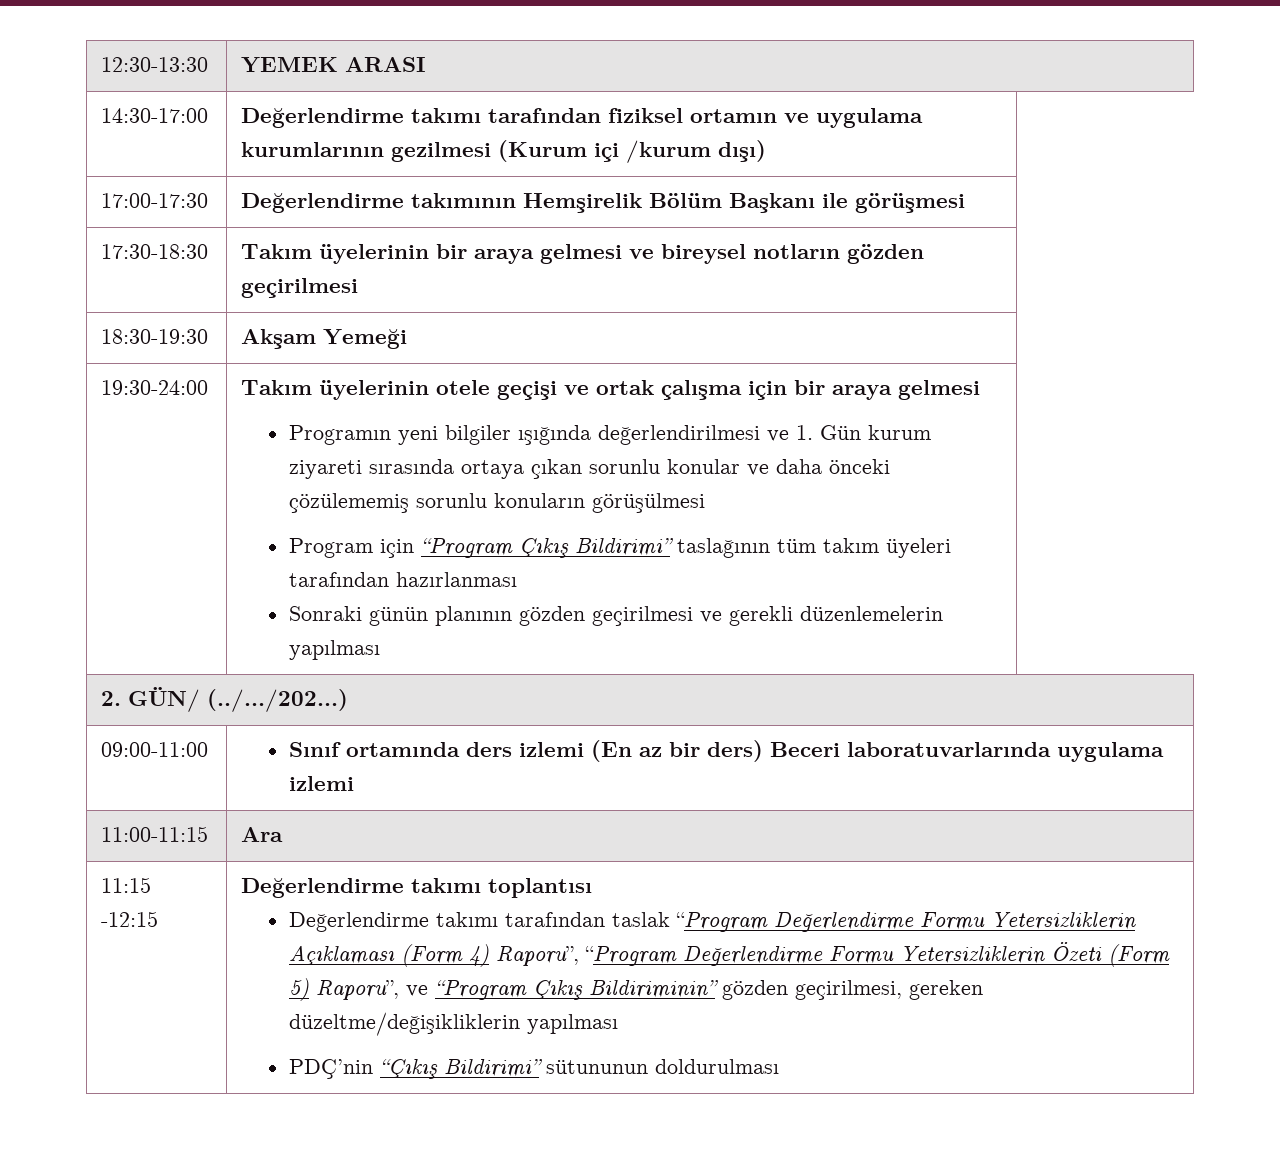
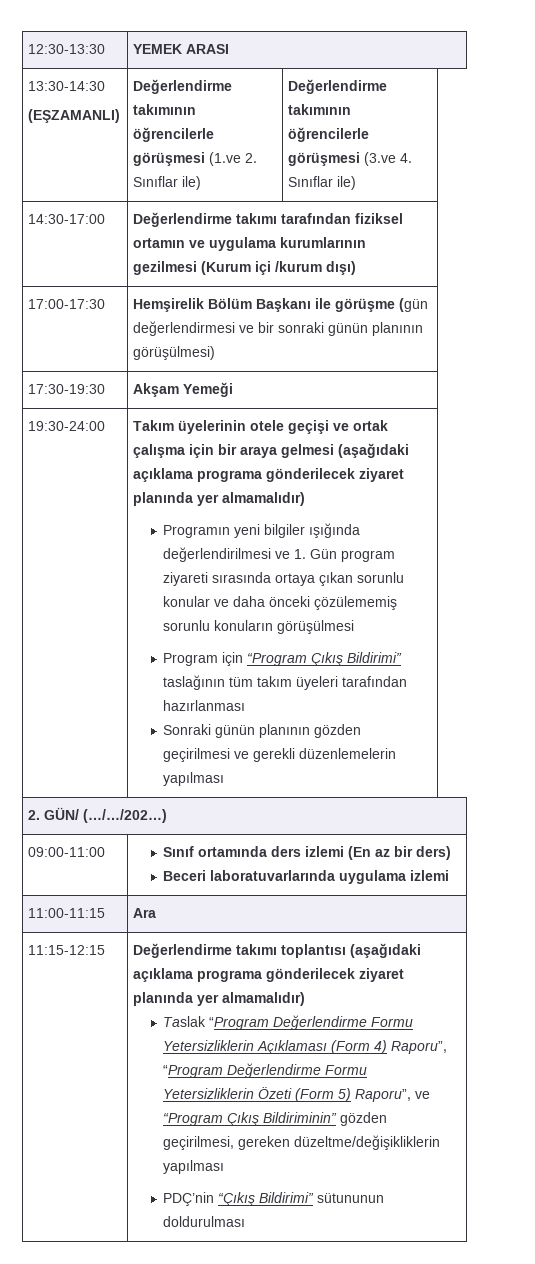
(427, 64) none -> [28,81,106,91] [28,109,121,123] [133,79,233,94] [133,104,197,115] [133,127,215,142] [133,152,258,166] [133,176,202,190] [288,79,388,94] [288,104,352,115] [288,127,370,142] [288,152,413,166] [288,176,357,190] // 13:30-14:30 // (EŞZAMANLI) | Değerlendirme takımının öğrencilerle görüşmesi (1.ve 2. Sınıflar ile) | Değerlendirme takımının öğrencilerle görüşmesi (3.ve 4. Sınıflar ile)
[241,193,517,213] Değerlendirme takımının -> (106, 304) none
[855,193,966,213] [101,244,209,259] [241,244,925,264] [241,278,359,298] [101,329,209,344] görüşmesi // 17:30-18:30 | Takım üyelerinin bir araya gelmesi ve bireysel notların gözden geçirilmesi // 18:30-19:30 -> [335,298,429,312] [133,321,424,336] [133,346,216,360] [28,384,106,394] görüşme (gün değerlendirmesi ve bir sonraki günün planının görüşülmesi) // 17:30-19:30
(981, 390) none -> [338,443,410,458] [133,468,405,482] [133,492,306,506] (aşağıdaki açıklama programa gönderilecek ziyaret planında yer almamalıdır)
[867,425,931,440] kurum -> [341,550,396,562] program
[207,689,349,712] (../…/202…) -> [83,809,168,823] (…/…/202…)
(763, 751) none -> (452, 853) //
[101,877,152,893] [101,911,159,927] 11:15 -12:15 -> [28,945,106,955] 11:15-12:15
[288,912,670,932] // Değerlendirme takımı tarafından taslak -> [350,943,422,958] [133,968,405,982] [133,992,306,1006] [163,1016,207,1027] (aşağıdaki açıklama programa gönderilecek ziyaret planında yer almamalıdır) // Taslak

